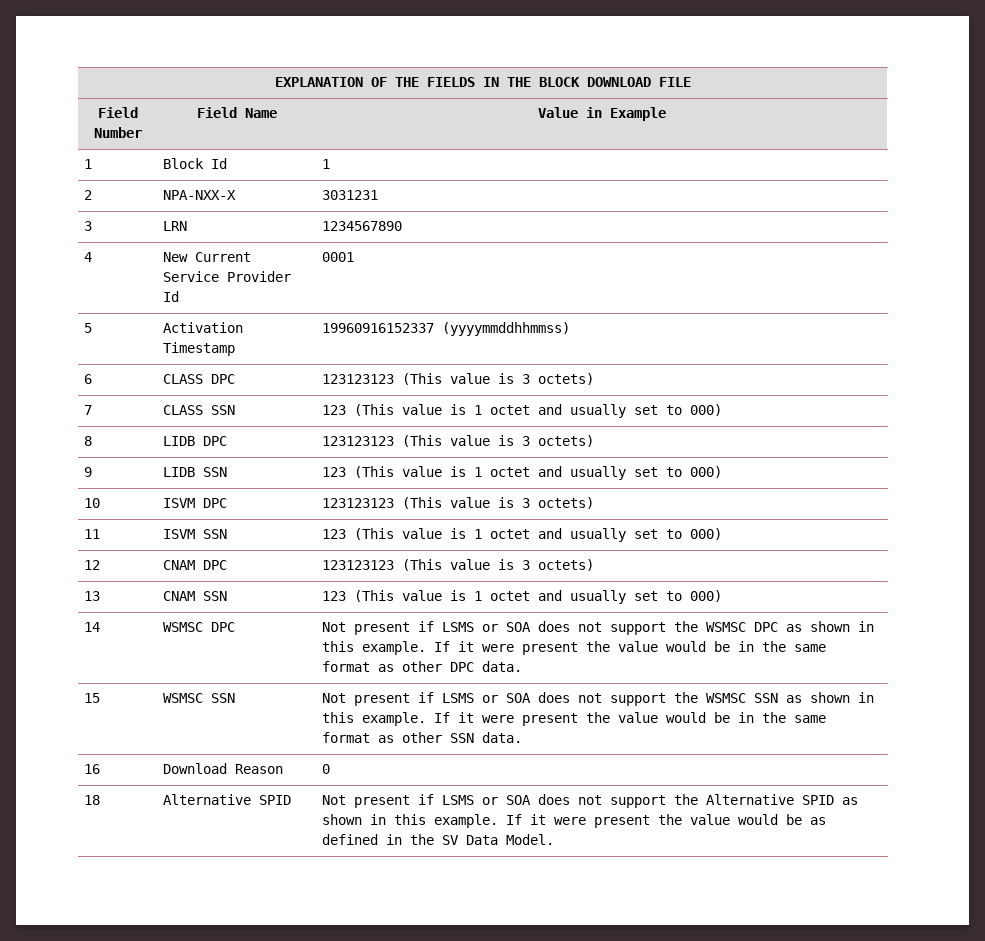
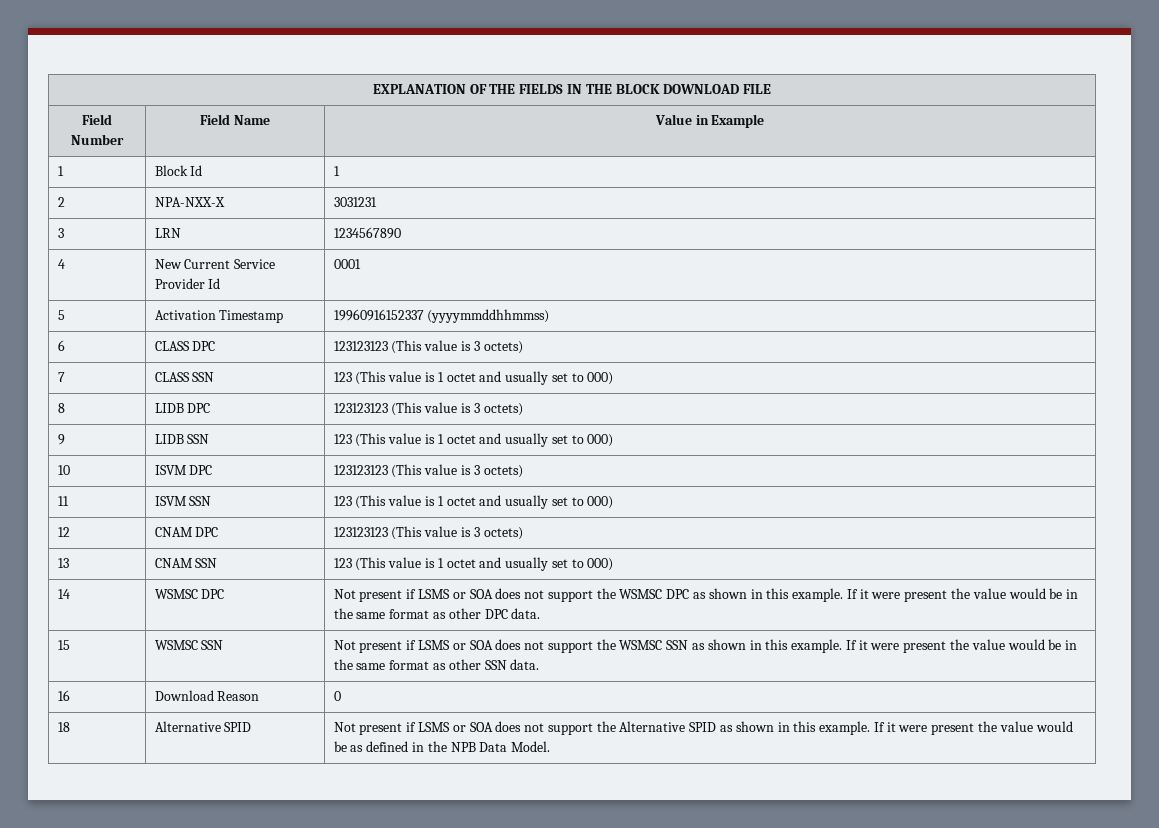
[442,835,460,845] SV -> [450,742,476,752] NPB

